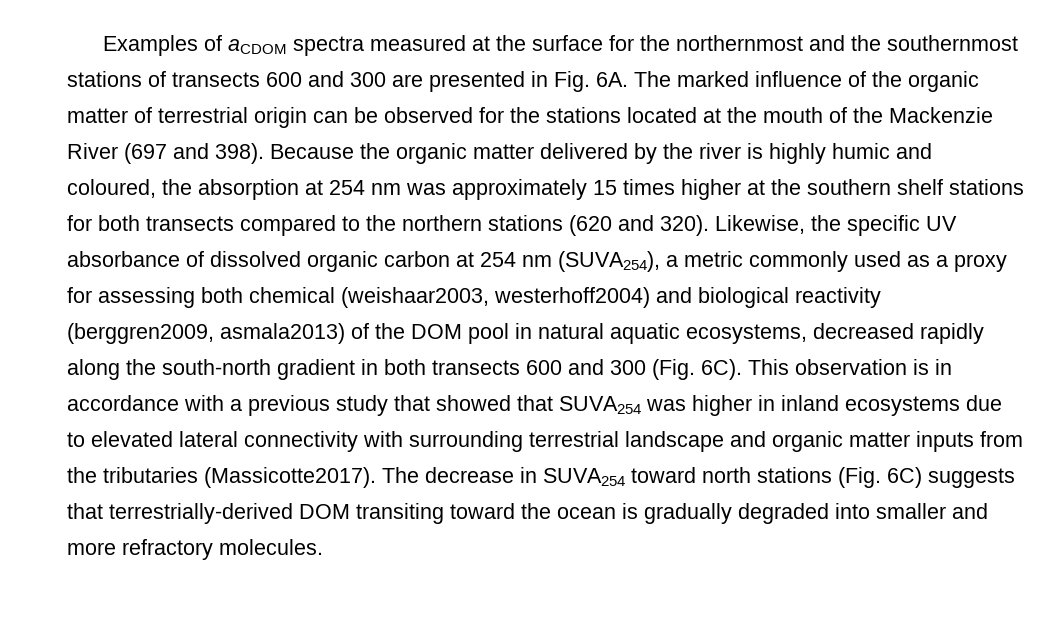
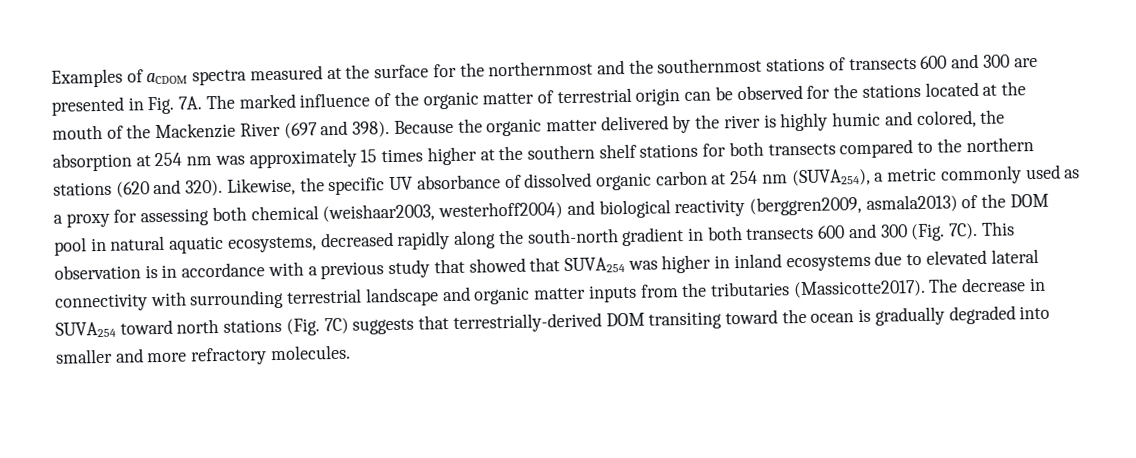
[596,72,628,87] 6A. -> [178,96,203,110] 7A.
[67,179,156,198] coloured, -> [916,110,977,129] colored,
[701,359,742,380] 6C). -> [948,222,979,240] 7C).
[887,467,922,488] 6C) -> [323,317,349,335] 7C)

